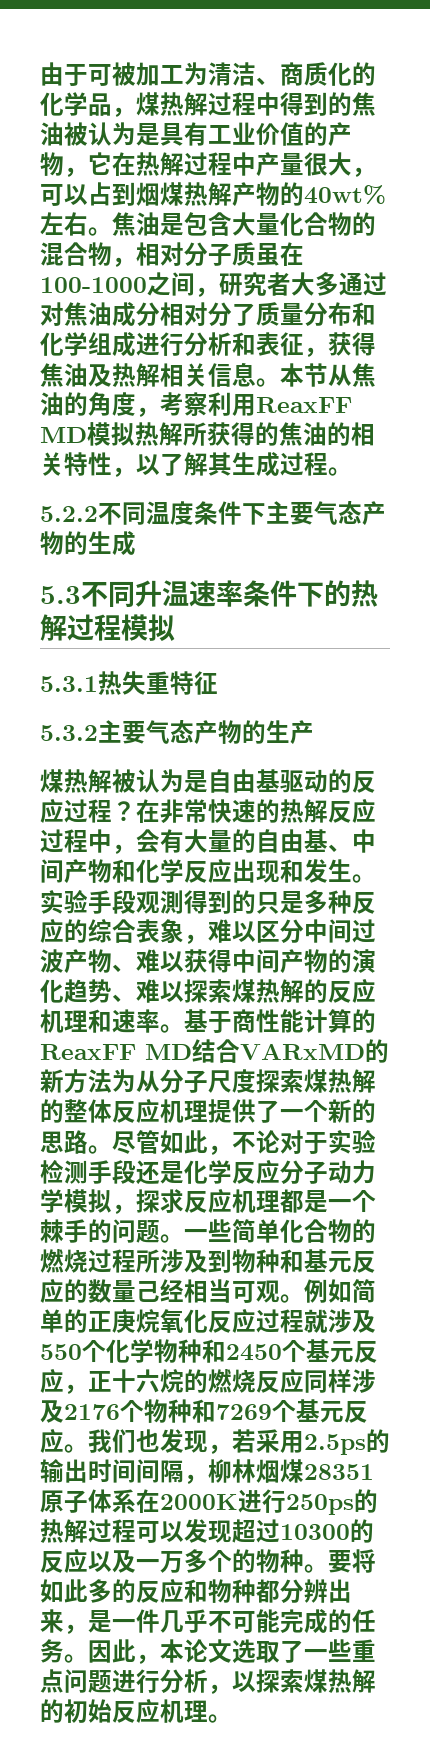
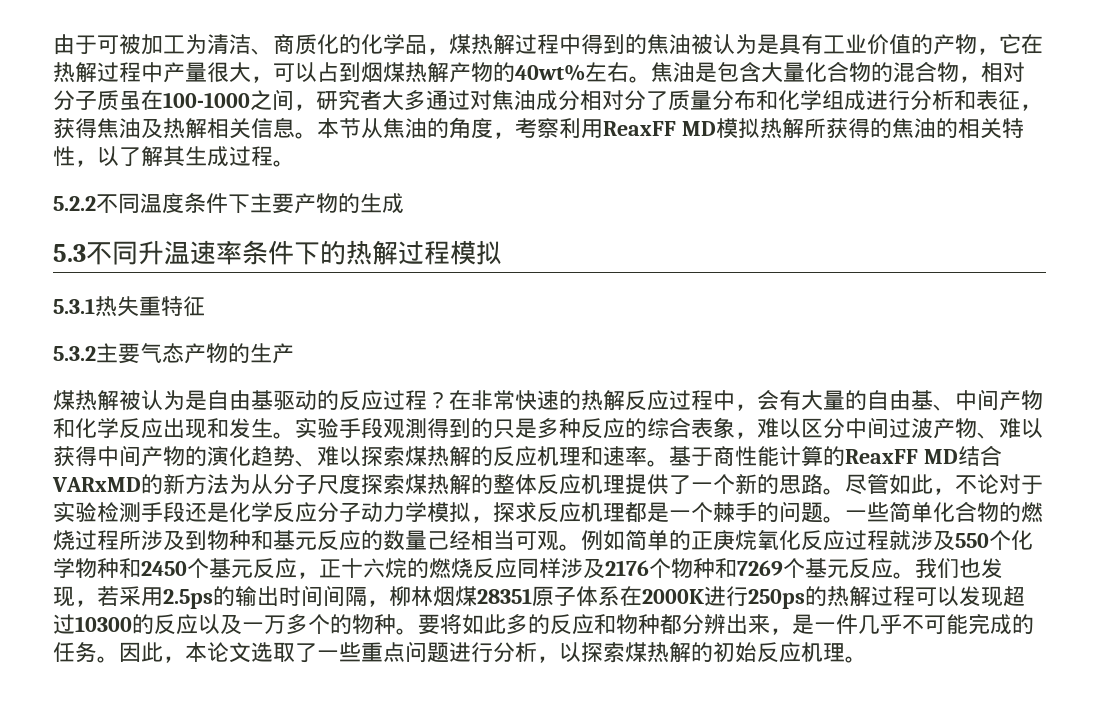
[314,501,362,525] 气态 -> (294, 203) none

